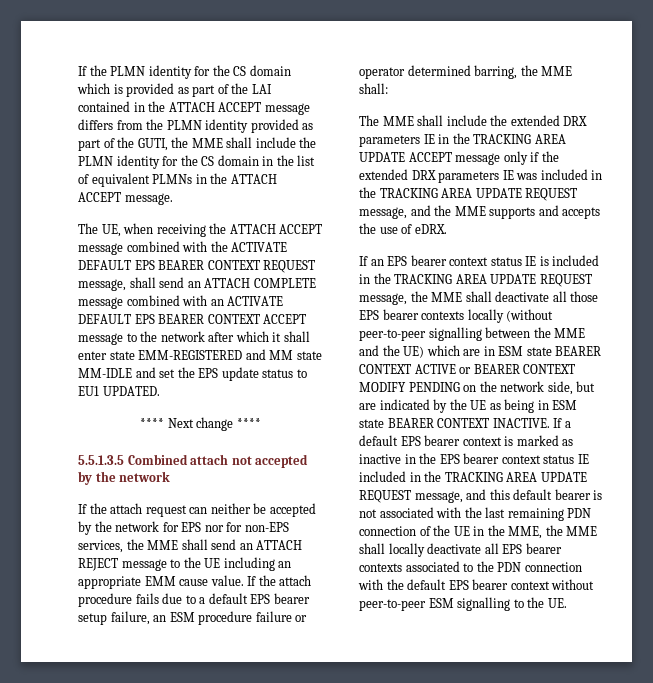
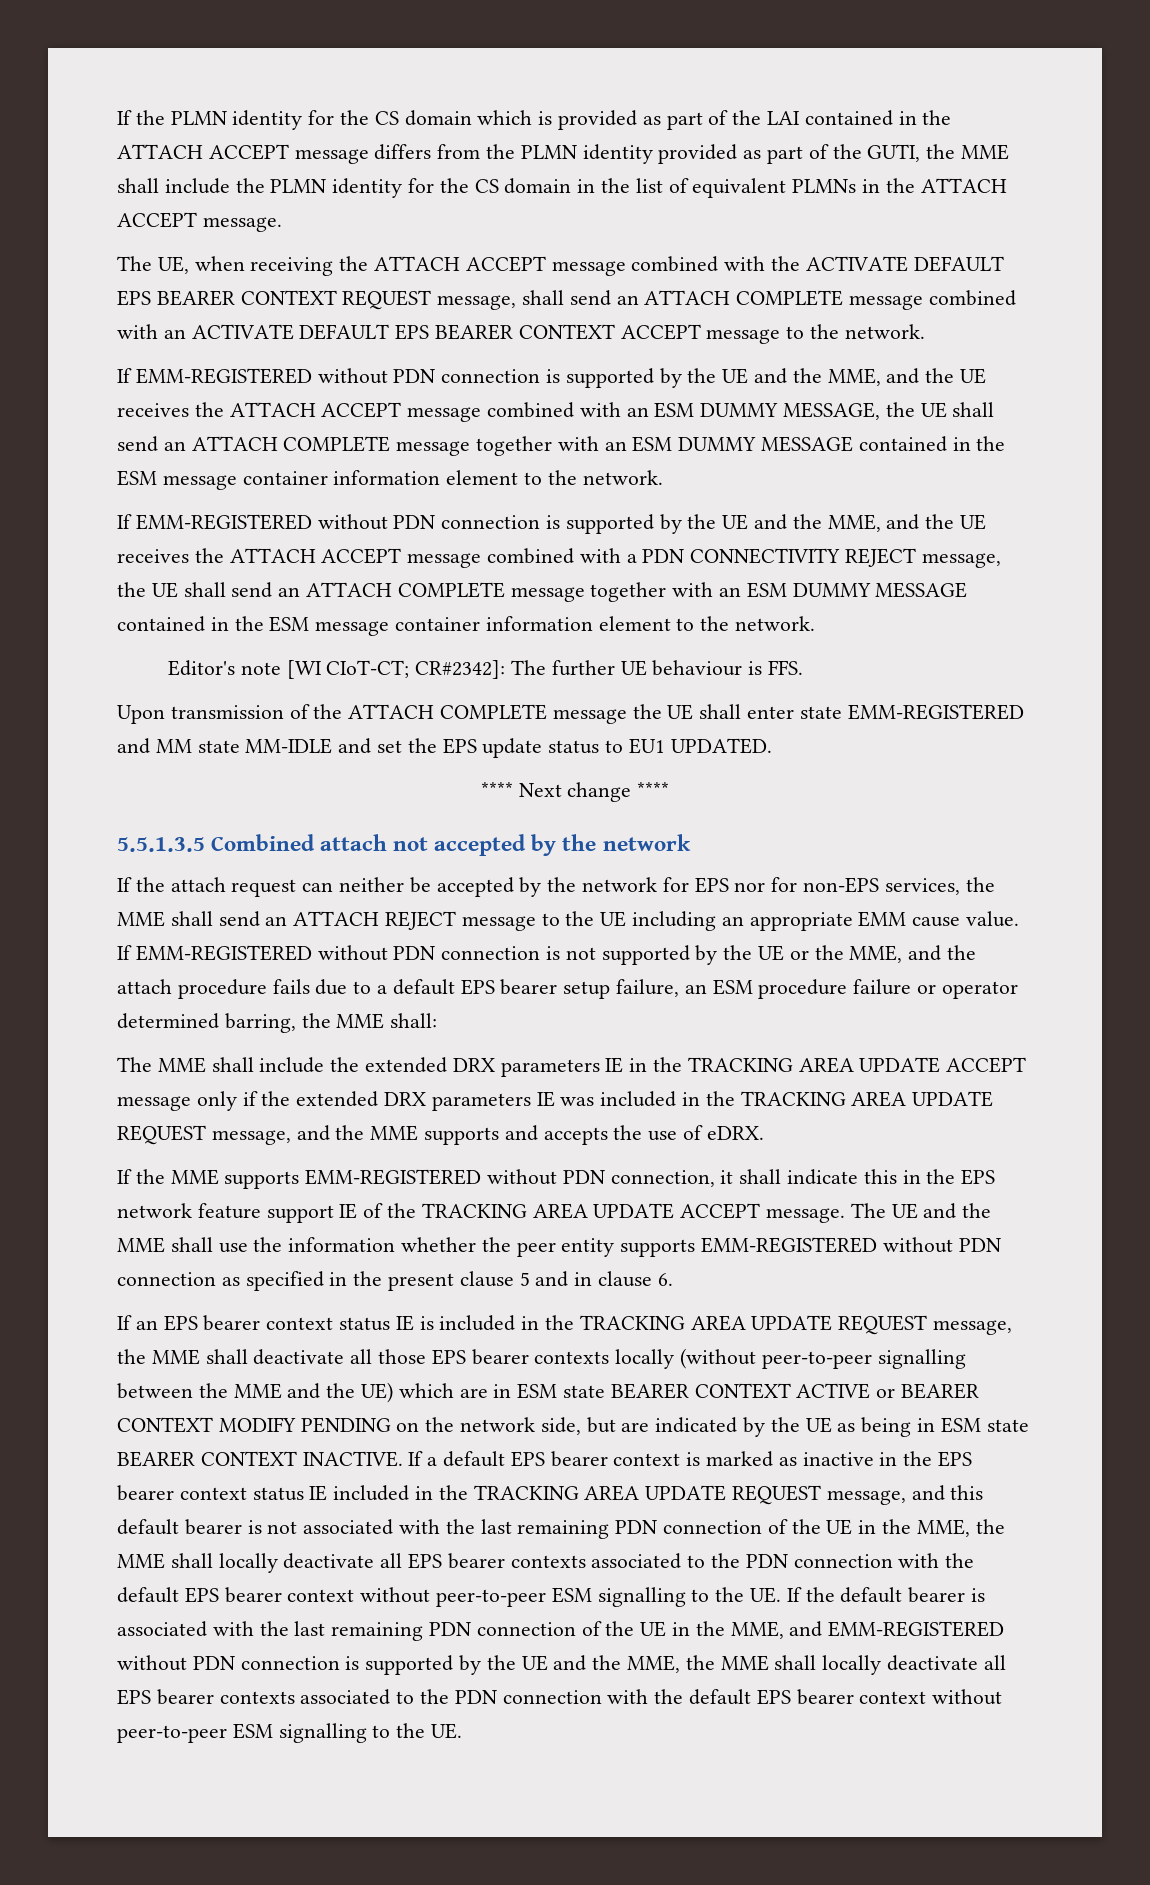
[160,331,282,342] network after which it -> [844,324,925,339] [117,368,987,388] [117,402,995,422] [117,436,1006,456] [117,470,663,490] [117,514,987,534] [117,548,1001,568] [117,582,968,602] [117,616,816,636] [167,660,804,679] [117,704,694,724] network. // If EMM-REGISTERED without PDN connection is supported by the UE and the MME, and the UE receives the ATTACH ACCEPT message combined with an ESM DUMMY MESSAGE, the UE shall send an ATTACH COMPLETE message together with an ESM DUMMY MESSAGE contained in the ESM message container information element to the network. // If EMM-REGISTERED without PDN connection is supported by the UE and the MME, and the UE receives the ATTACH ACCEPT message combined with a PDN CONNECTIVITY REJECT message, the UE shall send an ATTACH COMPLETE message together with an ESM DUMMY MESSAGE contained in the ESM message container information element to the network. // Editor's note [WI CIoT-CT; CR#2342]: The further UE behaviour is FFS. // Upon transmission of the ATTACH COMPLETE message the UE
(257, 581) none -> [135,945,942,965] EMM-REGISTERED without PDN connection is not supported by the UE or the MME, and
(447, 229) none -> [117,1169,996,1189] [117,1203,992,1223] [117,1237,1001,1257] [117,1271,673,1291] // If the MME supports EMM-REGISTERED without PDN connection, it shall indicate this in the EPS network feature support IE of the TRACKING AREA UPDATE ACCEPT message. The UE and the MME shall use the information whether the peer entity supports EMM-REGISTERED without PDN connection as specified in the present clause 5 and in clause 6.
(567, 603) none -> [786,1587,986,1603] [117,1621,1005,1641] [117,1655,1006,1675] [117,1689,1003,1705] [117,1723,463,1743] If the default bearer is associated with the last remaining PDN connection of the UE in the MME, and EMM-REGISTERED without PDN connection is supported by the UE and the MME, the MME shall locally deactivate all EPS bearer contexts associated to the PDN connection with the default EPS bearer context without peer-to-peer ESM signalling to the UE.

